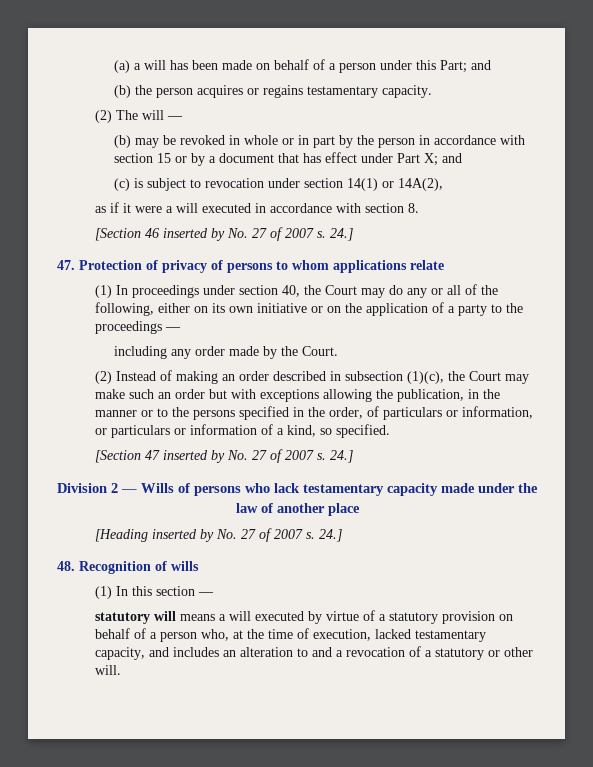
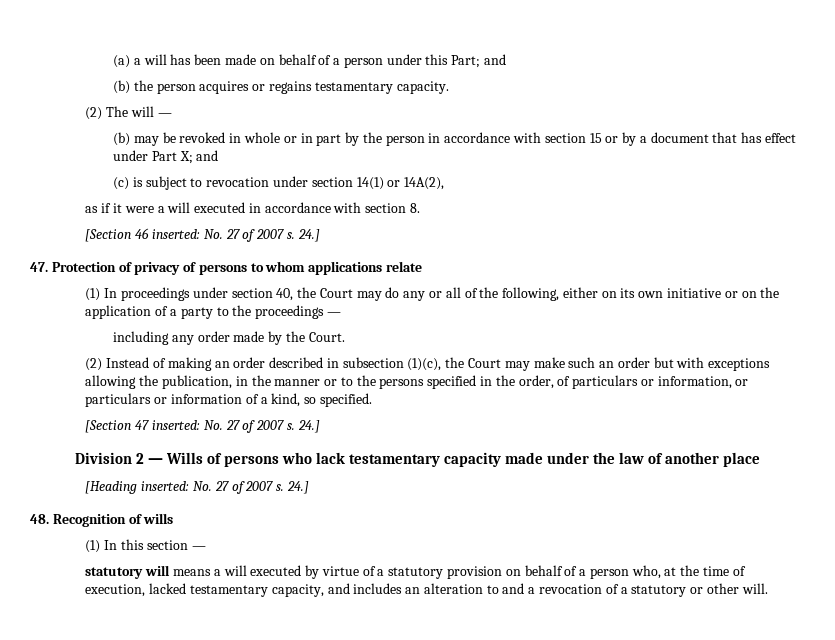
[162,228,225,241] inserted by -> [151,229,200,239] inserted:
[162,450,225,463] inserted by -> [151,420,200,430] inserted:
[151,529,214,542] inserted by -> [141,481,190,491] inserted:

